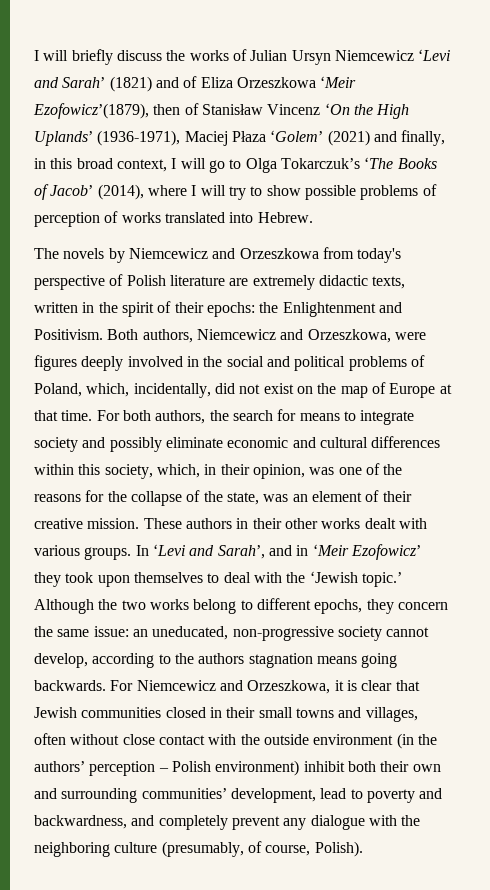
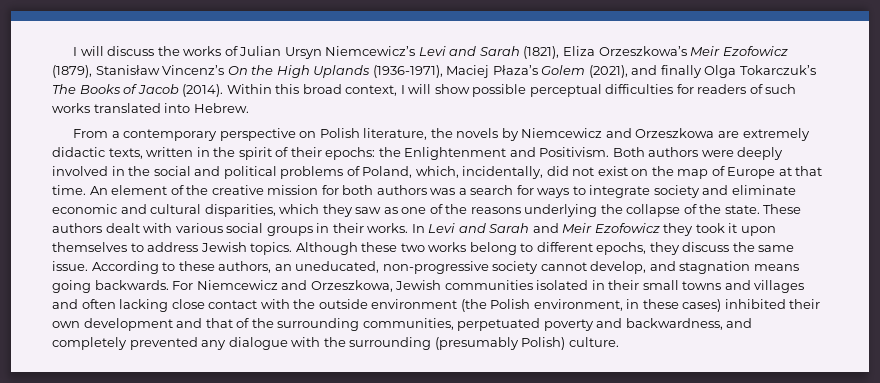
[34,49,113,65] I will briefly -> [73,46,104,56] I will
[334,49,451,61] [34,76,357,92] [33,103,350,119] Niemcewicz ‘Levi and Sarah’ (1821) and of Eliza Orzeszkowa ‘Meir Ezofowicz’(1879), then of Stanisław Vincenz ‘On -> [325,46,788,59] [52,65,248,78] Niemcewicz’s Levi and Sarah (1821), Eliza Orzeszkowa’s Meir Ezofowicz (1879), Stanisław Vincenz’s On
[34,131,93,146] Uplands’ -> [313,65,371,78] Uplands
[231,130,446,146] [34,158,46,169] Płaza ‘Golem’ (2021) and finally, in -> [492,65,816,78] [52,84,272,97] Płaza’s Golem (2021), and finally Olga Tokarczuk’s The Books of Jacob (2014). Within
[208,157,437,173] [34,184,437,200] [34,211,313,227] [34,248,59,259] go to Olga Tokarczuk’s ‘The Books of Jacob’ (2014), where I will try to show possible problems of perception of works translated into Hebrew. // The -> [434,84,797,97] [52,103,249,113] [73,128,453,141] show possible perceptual difficulties for readers of such works translated into Hebrew. // From a contemporary perspective on Polish literature, the
[322,247,402,263] [34,274,225,290] from today's perspective of Polish literature -> (715, 133) none
[142,329,426,343] [34,355,77,371] authors, Niemcewicz and Orzeszkowa, were figures -> [648,147,734,157] authors were
[96,410,229,424] For both authors, the -> [89,185,467,195] An element of the creative mission for both authors was a
[299,413,340,421] means -> [537,188,570,198] ways
[109,437,162,452] possibly -> (729, 190) none
[371,436,441,448] [34,464,335,479] differences within this society, which, in their opinion, was -> [204,204,398,217] disparities, which they saw as
[85,490,105,502] for -> [524,204,598,217] underlying
[226,490,412,505] [34,518,427,529] [34,544,421,560] state, was an element of their creative mission. These authors in their other works dealt with various groups. In ‘Levi and Sarah’, and in ‘Meir Ezofowicz’ -> [724,204,802,214] [52,223,660,236] state. These authors dealt with various social groups in their works. In Levi and Sarah and Meir Ezofowicz
(94, 577) none -> [728,223,738,233] it
[223,571,402,587] [34,599,118,614] deal with the ‘Jewish topic.’ Although the -> [147,242,398,255] address Jewish topics. Although these
[397,602,448,610] concern -> [682,242,730,252] discuss
[93,626,129,637] issue: -> [52,261,272,274] issue. According to these authors,
[92,653,245,668] according to the authors -> [649,261,676,271] and
[334,680,420,691] it is clear that -> (393, 286) none
[165,707,206,718] closed -> [536,280,589,290] isolated
[365,707,418,722] [34,733,120,745] villages, often without -> [754,280,805,293] [52,299,169,312] villages and often lacking
[396,733,437,749] [34,760,441,776] [34,788,363,803] (in the authors’ perception – Polish environment) inhibit both their own and surrounding communities’ development, lead to -> [460,299,821,312] [52,318,541,331] (the Polish environment, in these cases) inhibited their own development and that of the surrounding communities, perpetuated
[231,816,280,830] prevent -> [129,337,198,350] prevented
[34,841,363,857] neighboring culture (presumably, of course, Polish). -> [349,337,619,350] surrounding (presumably Polish) culture.

